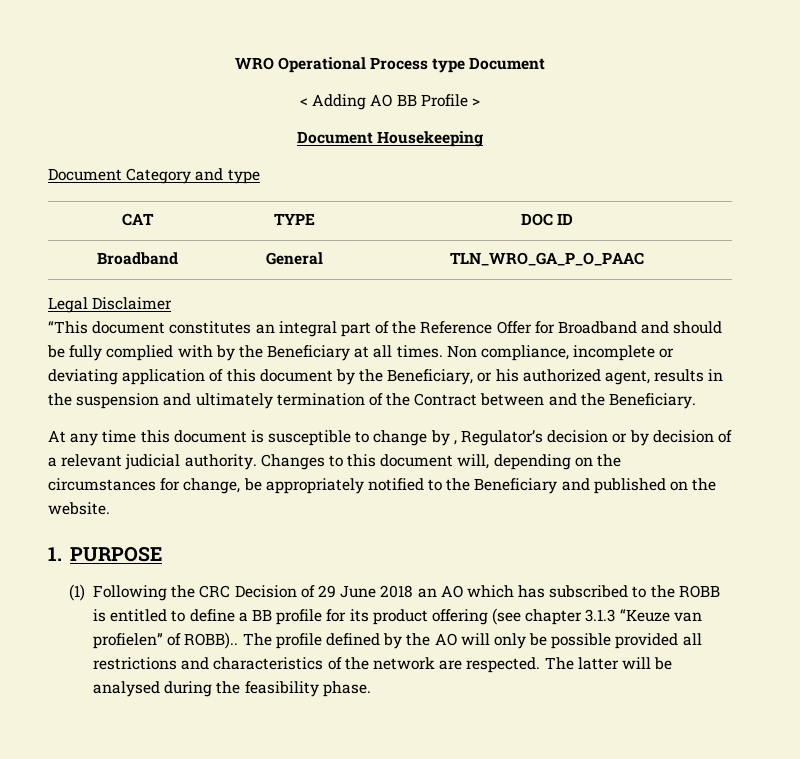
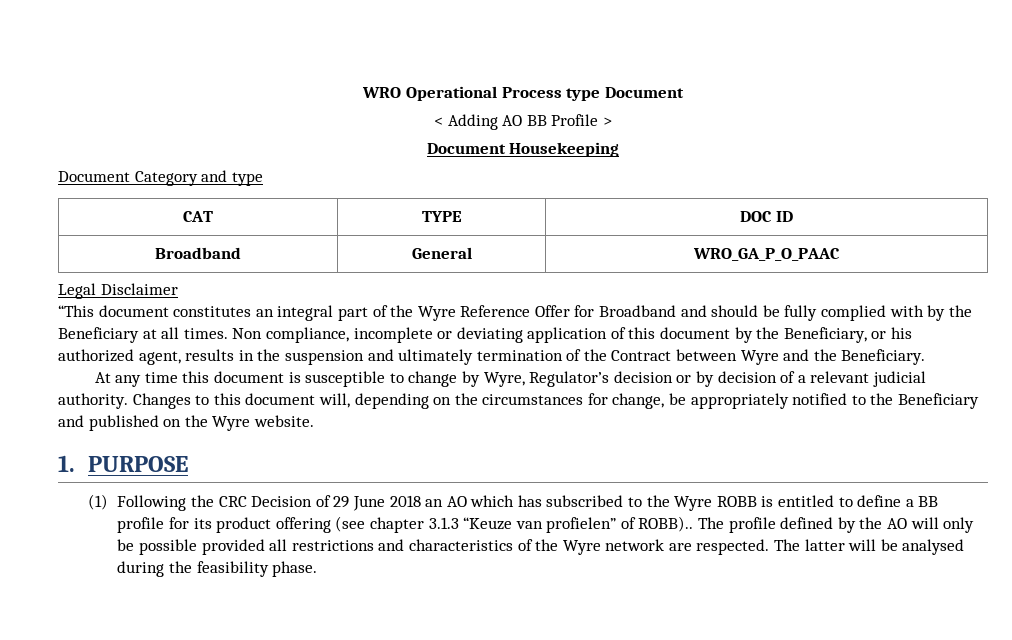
[450,252,644,266] TLN_WRO_GA_P_O_PAAC -> [693,248,840,261] WRO_GA_P_O_PAAC
(417, 327) none -> [417,306,456,321] Wyre
(545, 399) none -> [740,350,779,365] Wyre
[453,440,457,445] , -> [483,372,525,387] Wyre,
(717, 484) none -> [212,416,251,431] Wyre
(675, 591) none -> [674,496,713,511] Wyre
(369, 663) none -> [562,540,601,555] Wyre

